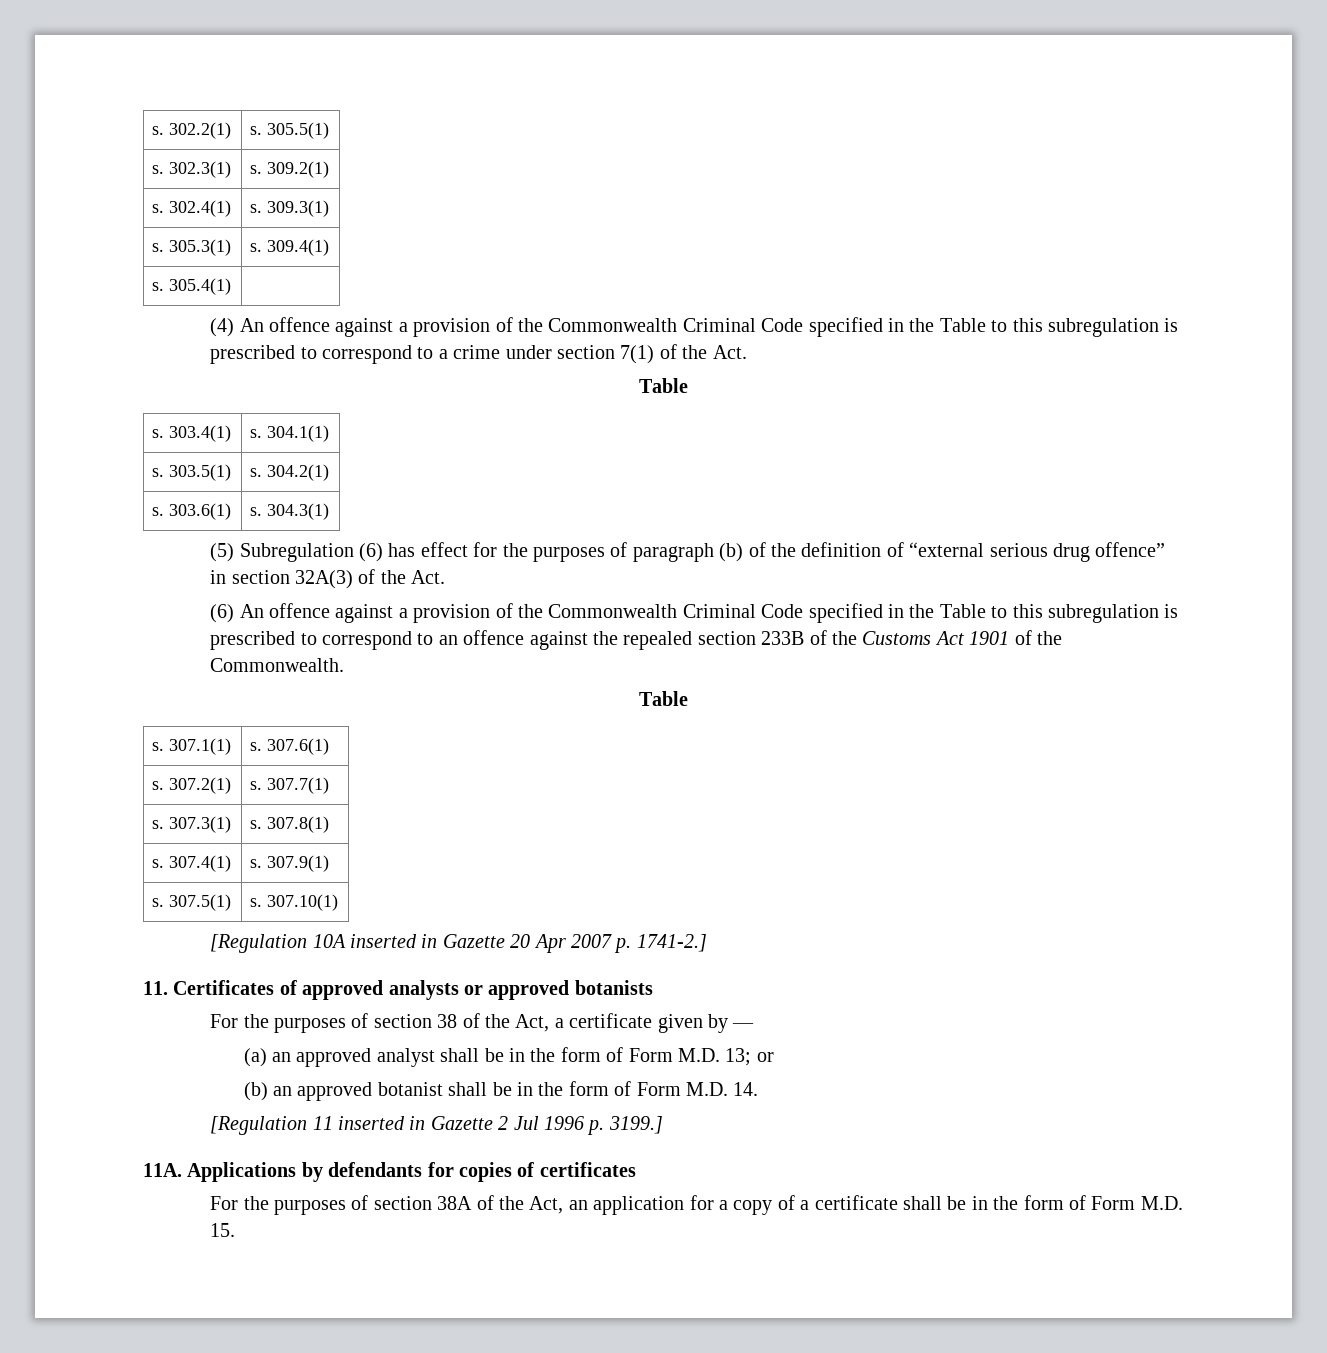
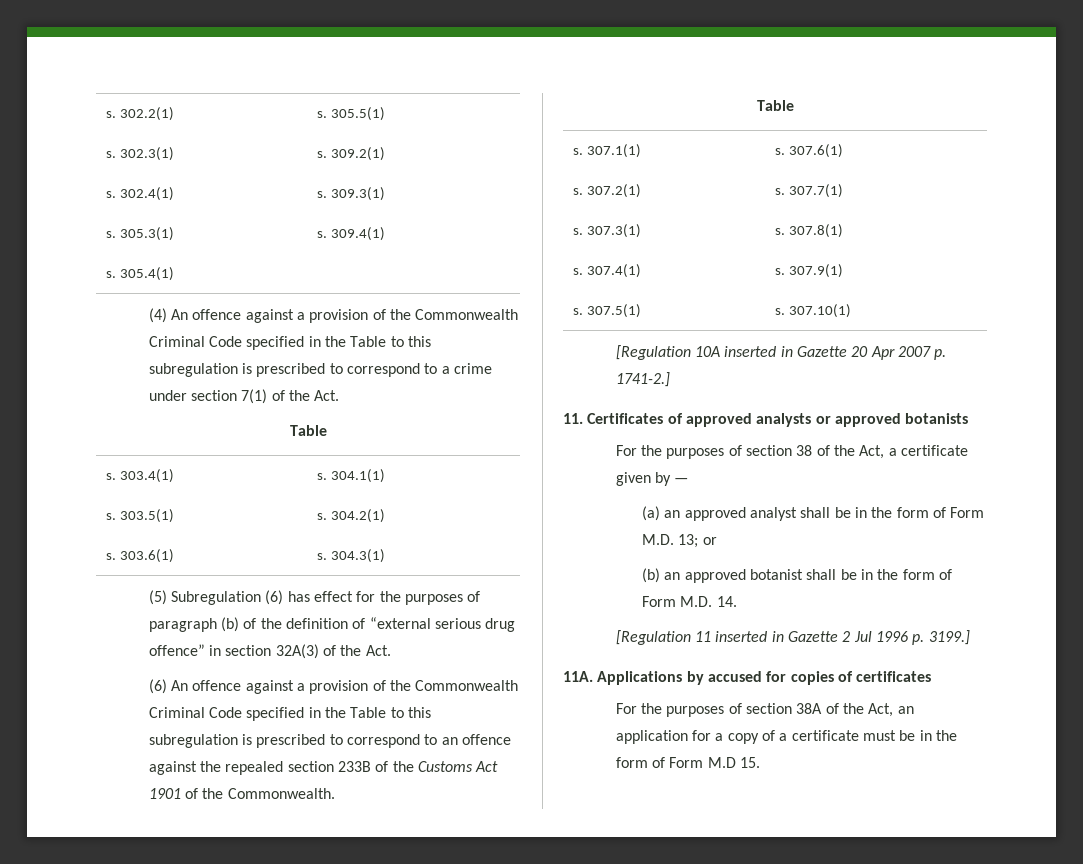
[328,1162,423,1177] defendants -> [707,671,762,682] accused
[902,1195,1183,1210] shall be in the form of Form M.D. -> [862,730,957,741] [615,757,736,768] must be in the form of Form M.D

